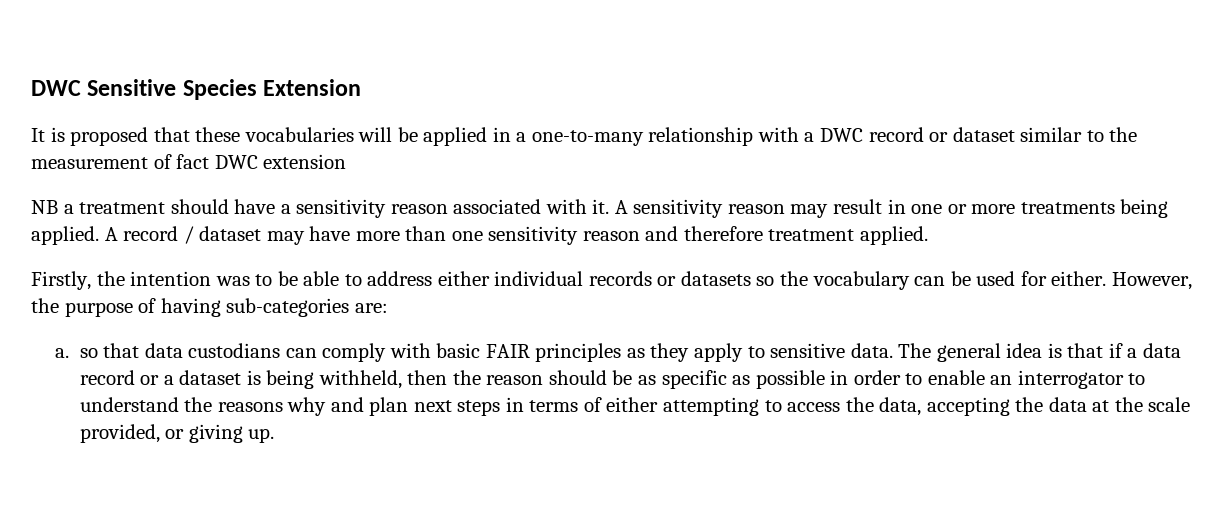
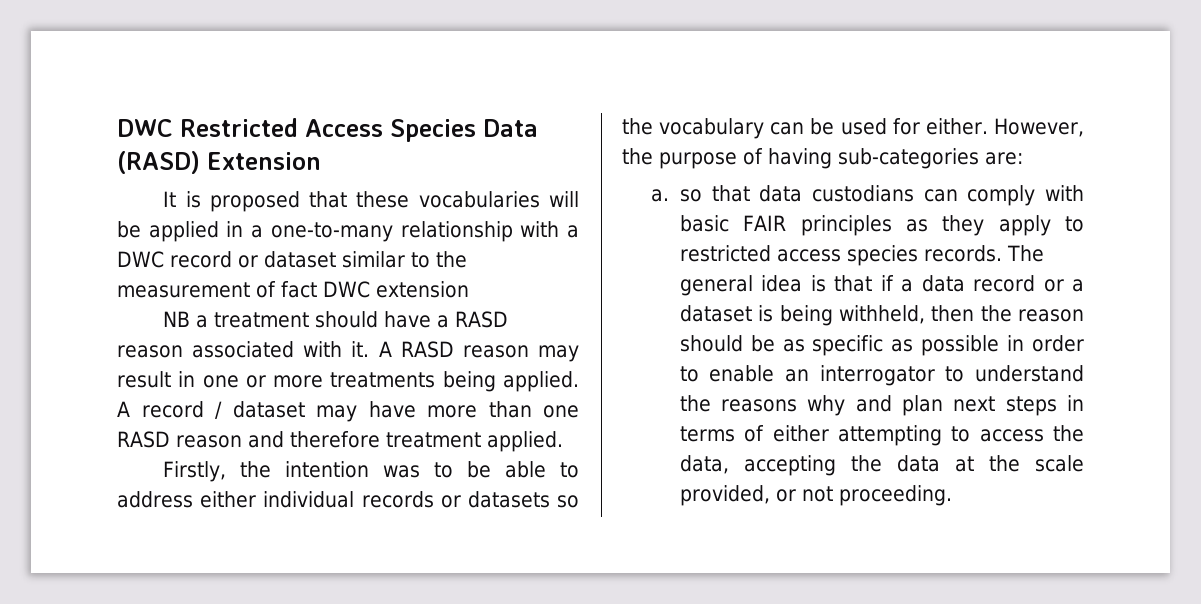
[31,79,257,100] DWC Sensitive Species -> [117,118,538,142] [117,151,200,174] DWC Restricted Access Species Data (RASD)
[296,199,387,218] sensitivity -> [455,311,509,328] RASD
[633,199,724,218] sensitivity -> [400,341,454,358] RASD
[488,226,579,245] sensitivity -> [117,431,170,448] RASD
[770,343,893,358] sensitive data. -> [679,245,1002,266] restricted access species records.
[188,424,275,443] giving up. -> [801,485,952,506] not proceeding.

